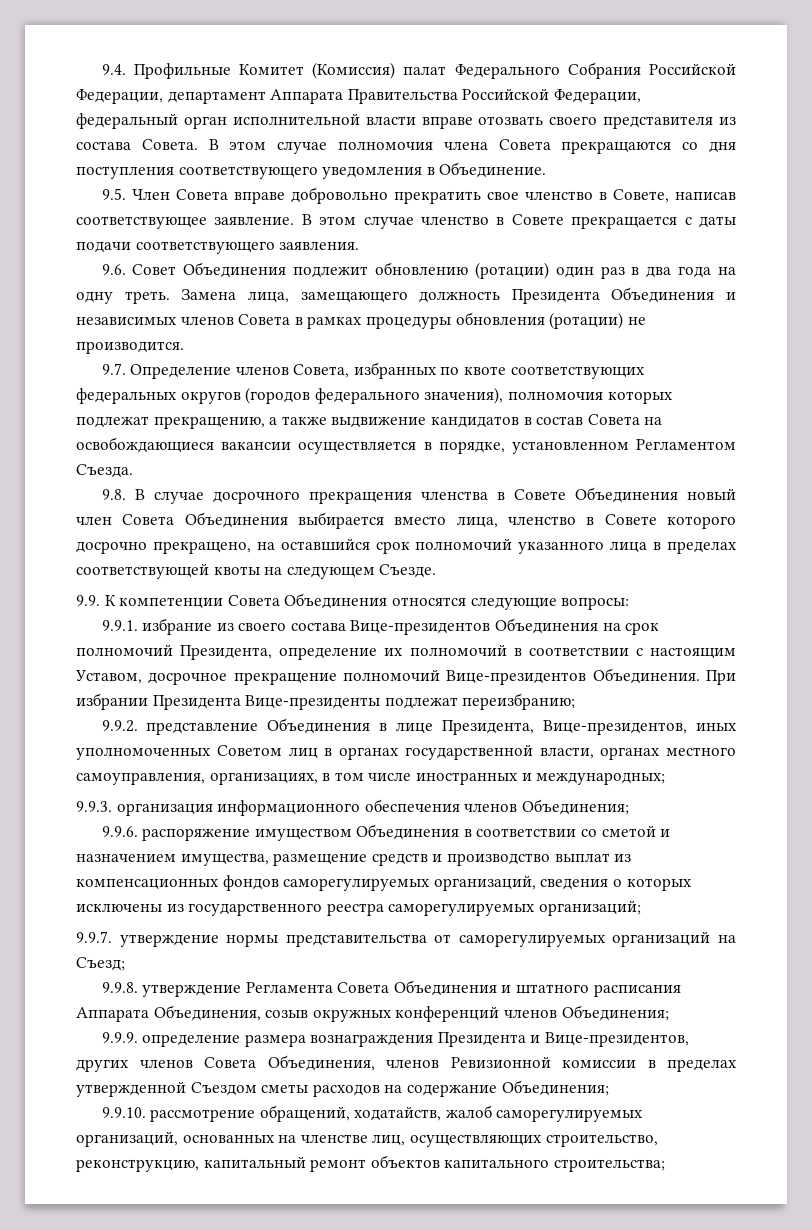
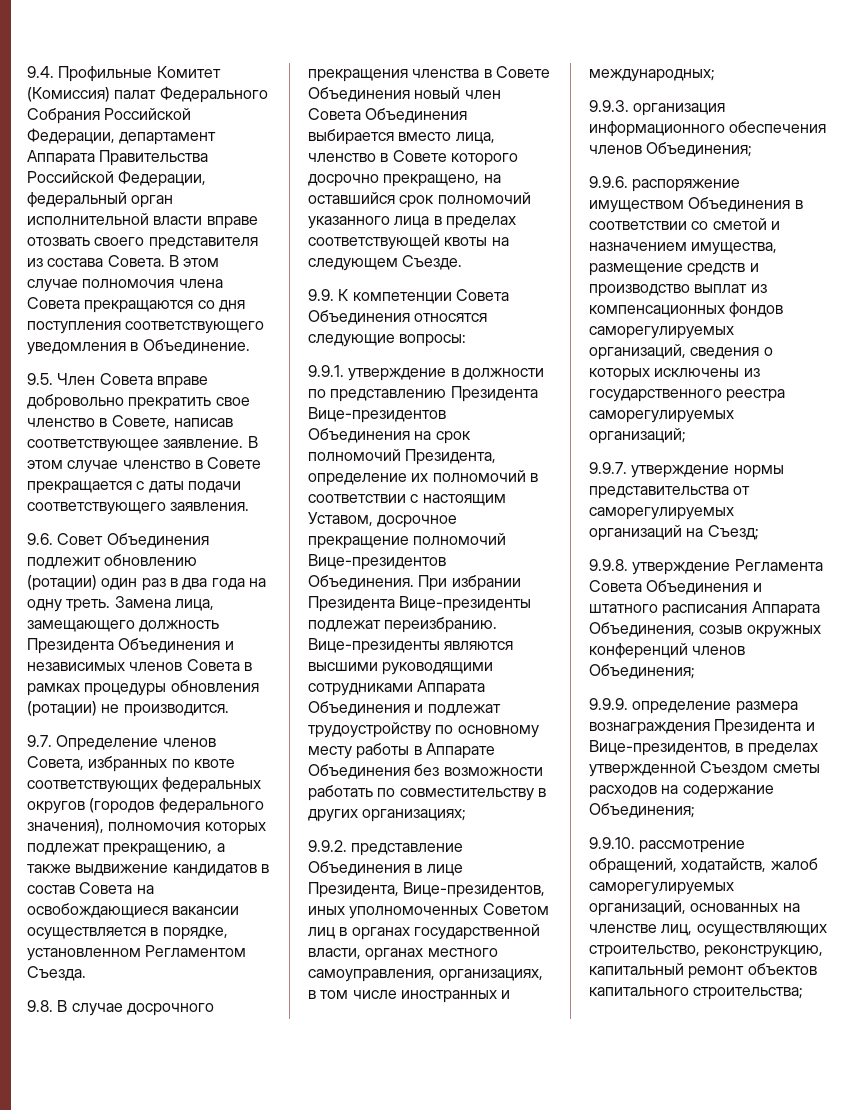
[142,618,346,635] избрание из своего состава -> [348,368,544,381] [308,386,538,402] утверждение в должности по представлению Президента
[462,693,576,710] переизбранию; -> [384,617,498,633] [308,638,514,654] [308,662,494,675] [308,680,486,696] [308,701,501,716] [308,722,539,738] [308,743,495,759] [308,764,543,779] [308,785,546,801] [308,809,467,822] переизбранию. Вице-президенты являются высшими руководящими сотрудниками Аппарата Объединения и подлежат трудоустройству по основному месту работы в Аппарате Объединения без возможности работать по совместительству в других организациях;
[76,1055,636,1072] других членов Совета Объединения, членов Ревизионной комиссии -> (731, 748) none

